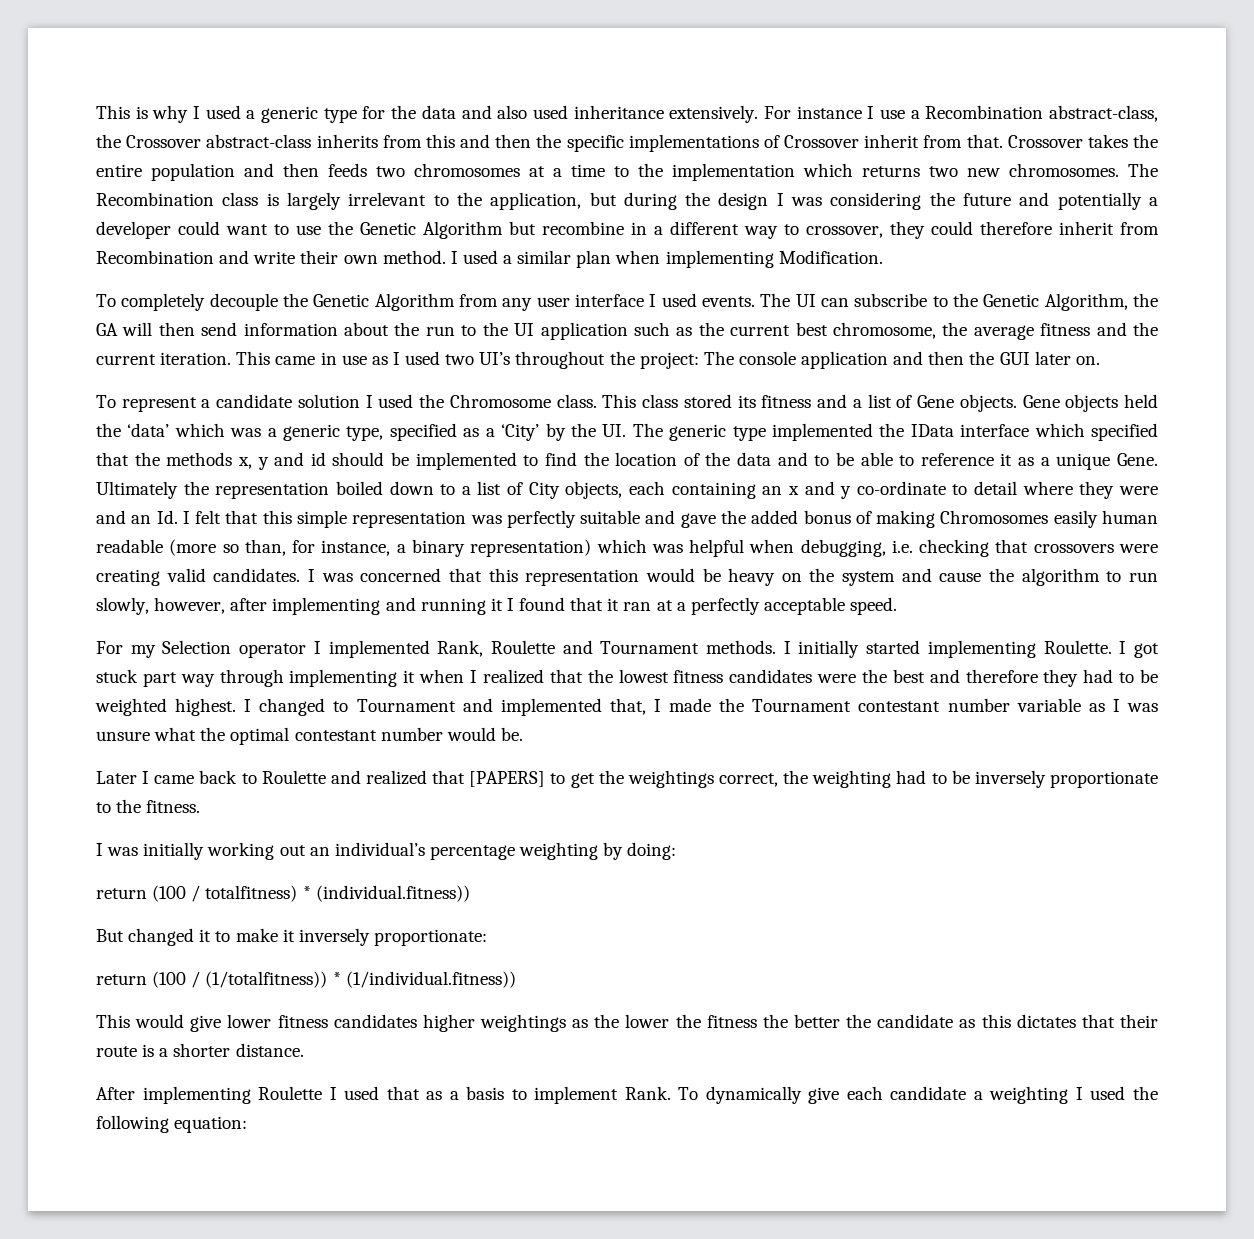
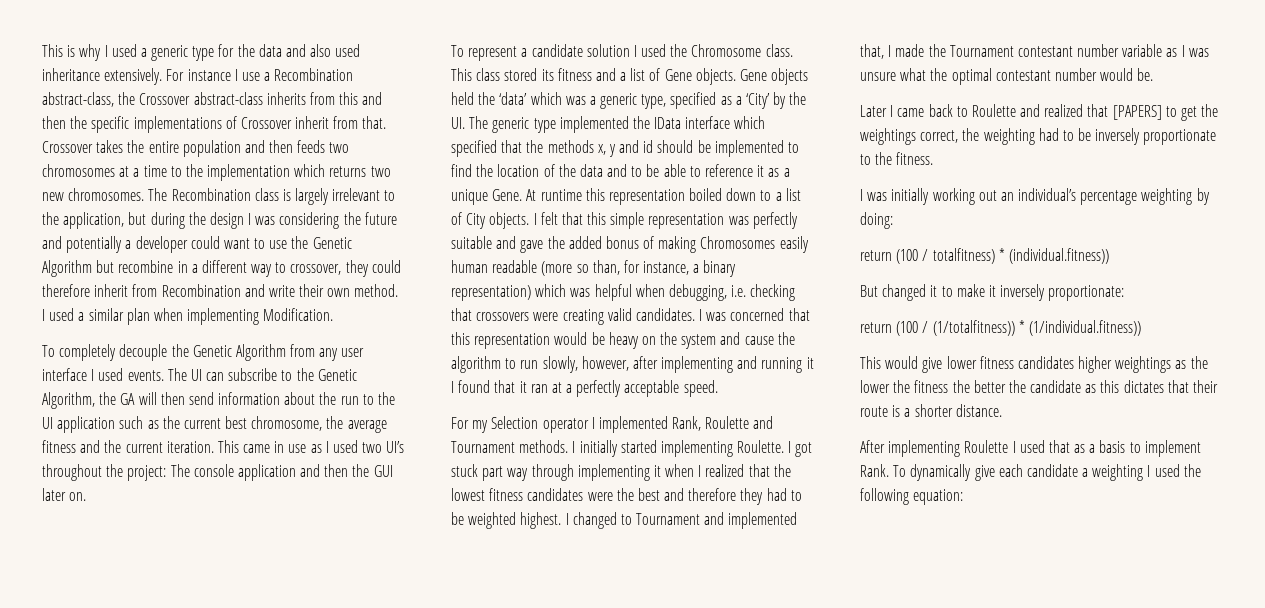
[96,481,209,499] Ultimately the -> [526,188,605,201] At runtime this
[565,481,1158,499] [96,510,178,524] objects, each containing an x and y co-ordinate to detail where they were and an Id. -> [489,212,530,229] objects.

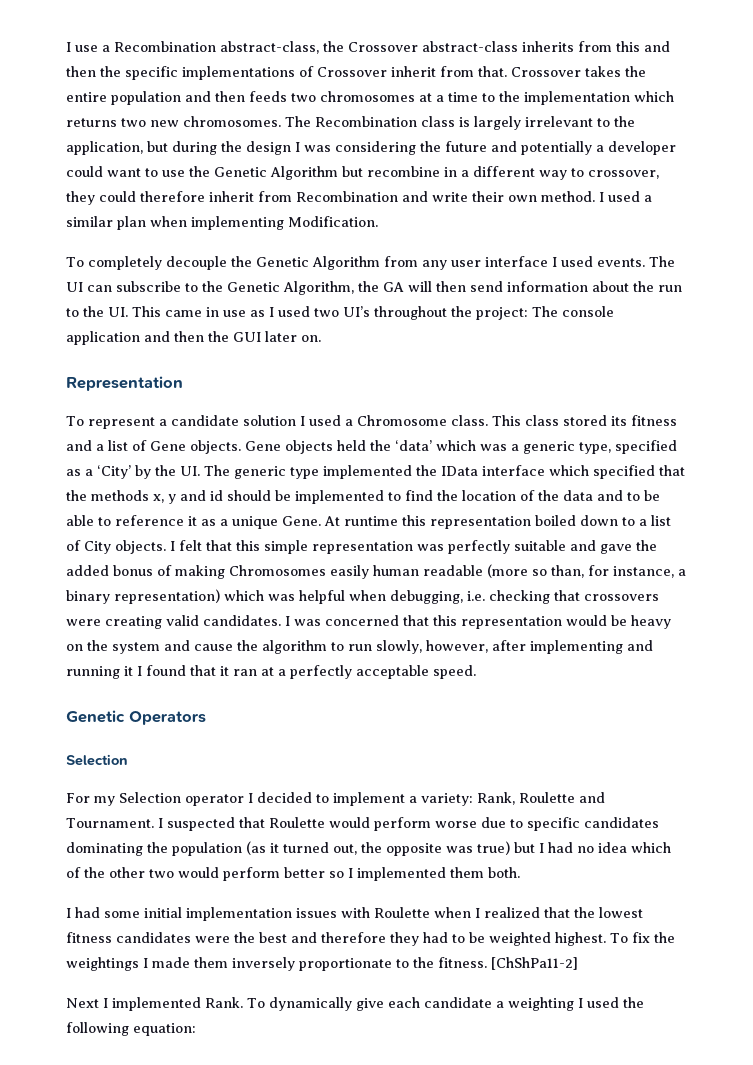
[42,44,361,61] [42,68,231,85] This is why I used a generic type for the data and also used inheritance extensively. For instance -> (66, 47) none
[42,416,387,433] [42,440,214,453] UI application such as the current best chromosome, the average fitness and the current iteration. -> [108,307,128,317] UI.
(87, 496) none -> [66,376,183,391] // Representation
[670,44,688,57] the -> [344,419,353,426] a
(718, 388) none -> [66,710,206,725] [66,754,128,766] // Genetic Operators // Selection
[598,416,774,433] [451,440,813,457] [451,464,661,481] implemented Rank, Roulette and Tournament methods. I initially started implementing Roulette. I got stuck part way through implementing it -> [257,792,605,806] [66,817,659,831] [66,841,671,856] [66,867,520,881] [66,907,430,921] decided to implement a variety: Rank, Roulette and Tournament. I suspected that Roulette would perform worse due to specific candidates dominating the population (as it turned out, the opposite was true) but I had no idea which of the other two would perform better so I implemented them both. // I had some initial implementation issues with Roulette
[565,512,798,529] [860,44,1209,59] [860,68,1154,85] [860,104,1219,121] [860,128,1092,145] I changed to Tournament and implemented that, I made the Tournament contestant number variable as I was unsure what the optimal contestant number would be. // Later I came back to Roulette and realized that [PAPERS] to get the weightings correct, the weighting had to be -> [610,932,675,943] [66,957,228,971] To fix the weightings I made them
[860,188,1210,205] [860,212,893,229] [860,248,1109,264] [860,284,1125,301] [860,320,1141,336] [860,356,1208,373] [860,380,1219,393] [860,404,1002,417] [860,440,1201,457] // I was initially working out an individual’s percentage weighting by doing: // return (100 / totalfitness) * (individual.fitness)) // But changed it to make it inversely proportionate: // return (100 / (1/totalfitness)) * (1/individual.fitness)) // This would give lower fitness candidates higher weightings as the lower the fitness the better the candidate as this dictates that their route is a shorter distance. // After implementing Roulette I used that as a basis to implement -> [491,957,578,970] [66,997,201,1011] [ChShPa11-2] // Next I implemented

